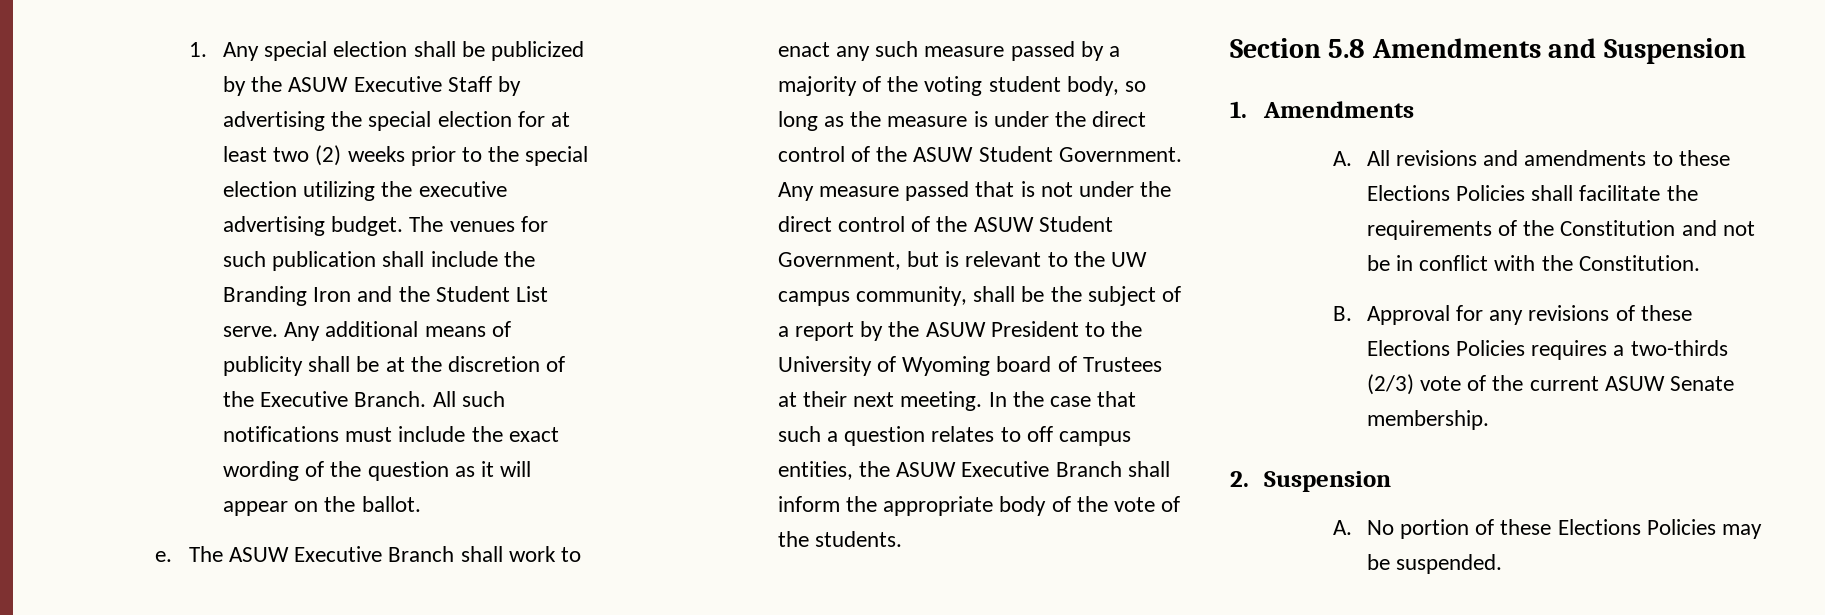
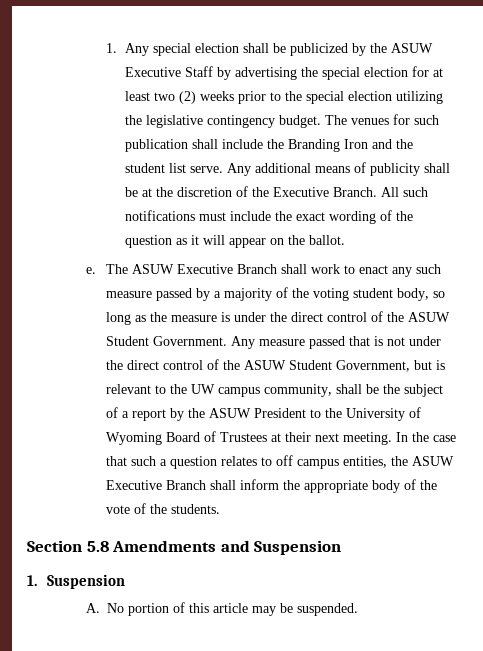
[418,181,507,197] [222,216,325,236] executive advertising -> [146,115,276,128] legislative contingency
[435,286,548,302] Student List -> [125,163,187,173] student list
[996,356,1052,372] board -> [165,432,200,442] Board
[1263,101,1415,118] [1332,150,1730,166] [1366,185,1698,201] [1366,220,1755,240] [1366,255,1700,271] [1332,305,1692,325] [1366,340,1728,360] [1366,374,1734,395] [1366,410,1489,430] [1230,471,1249,487] Amendments // A. All revisions and amendments to these Elections Policies shall facilitate the requirements of the Constitution and not be in conflict with the Constitution. // B. Approval for any revisions of these Elections Policies requires a two-thirds (2/3) vote of the current ASUW Senate membership. // 2. -> (37, 580) none
[1500,519,1716,535] these Elections Policies -> [188,603,248,613] this article

